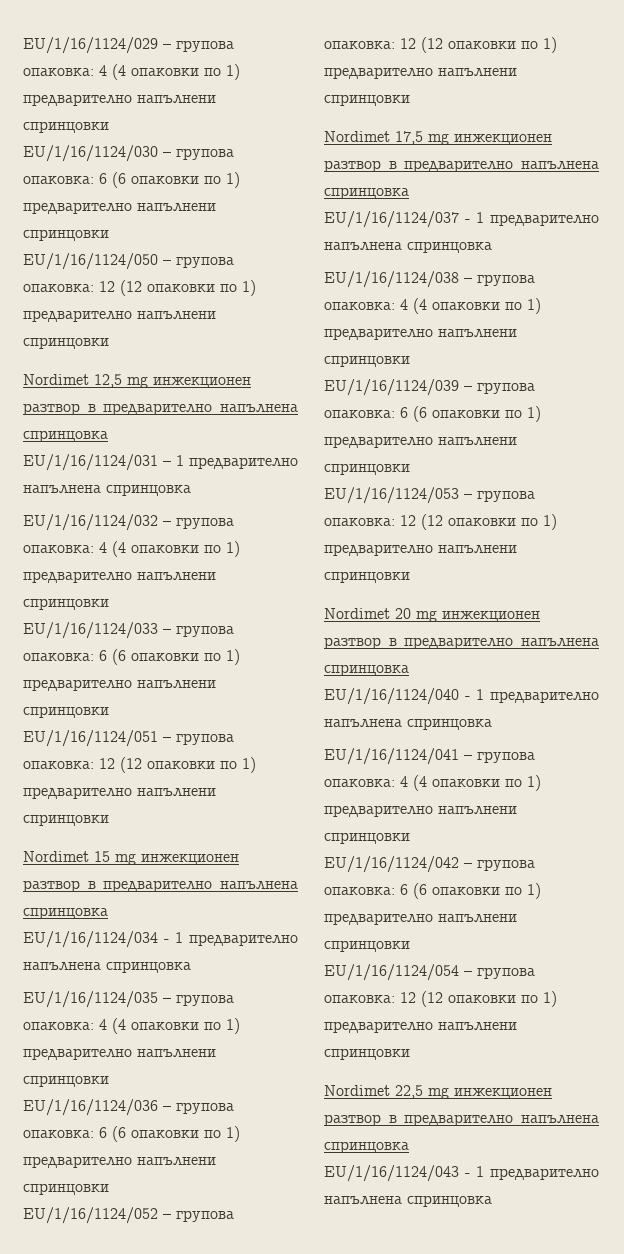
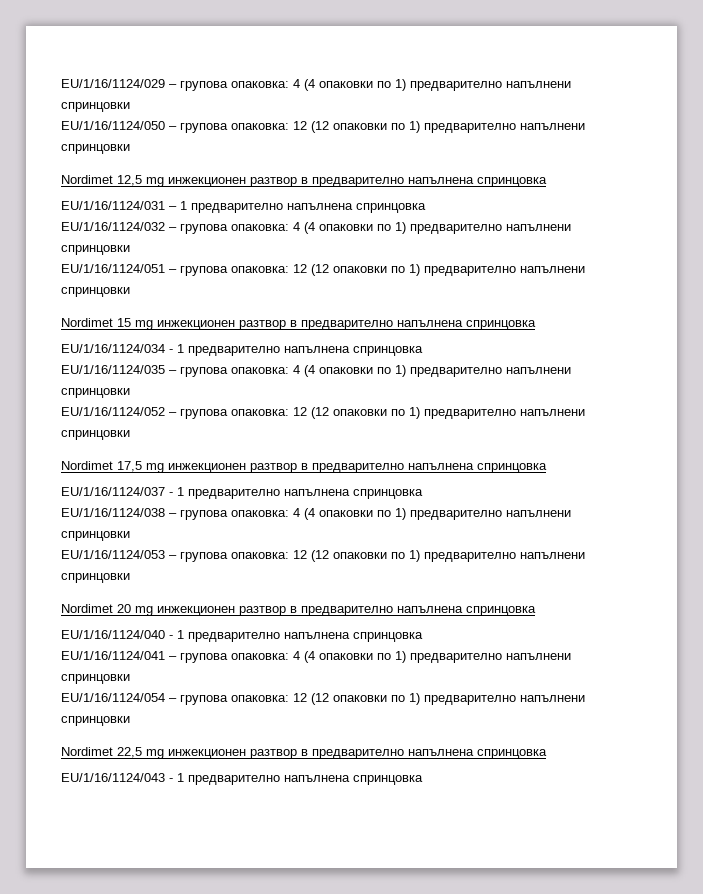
[23,145,234,162] [23,172,240,188] [23,202,216,214] [23,229,109,241] // EU/1/16/1124/030 – групова опаковка: 6 (6 опаковки по 1) предварително напълнени спринцовки -> (130, 107) none
[23,622,234,639] [23,649,240,665] [23,679,216,691] [23,706,109,718] // EU/1/16/1124/033 – групова опаковка: 6 (6 опаковки по 1) предварително напълнени спринцовки -> (130, 250) none
[23,1099,234,1116] [23,1126,240,1142] [23,1156,216,1168] [23,1183,109,1195] // EU/1/16/1124/036 – групова опаковка: 6 (6 опаковки по 1) предварително напълнени спринцовки -> (130, 393) none
[324,379,535,396] [324,406,541,422] [324,436,517,448] [324,463,410,475] // EU/1/16/1124/039 – групова опаковка: 6 (6 опаковки по 1) предварително напълнени спринцовки -> (130, 536) none
[324,856,535,873] [324,883,541,899] [324,913,517,925] [324,940,410,952] // EU/1/16/1124/042 – групова опаковка: 6 (6 опаковки по 1) предварително напълнени спринцовки -> (130, 679) none

